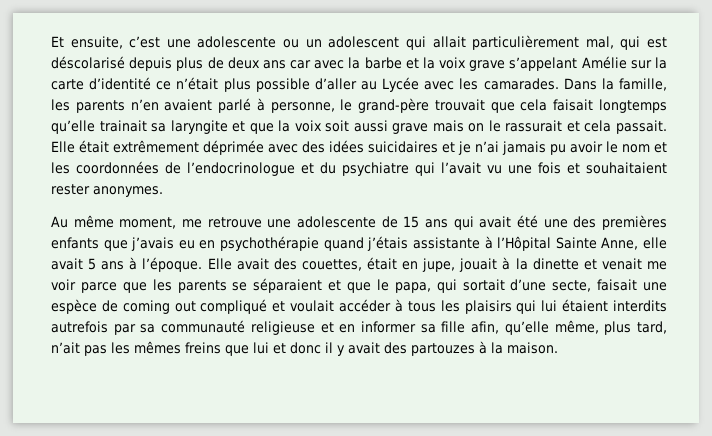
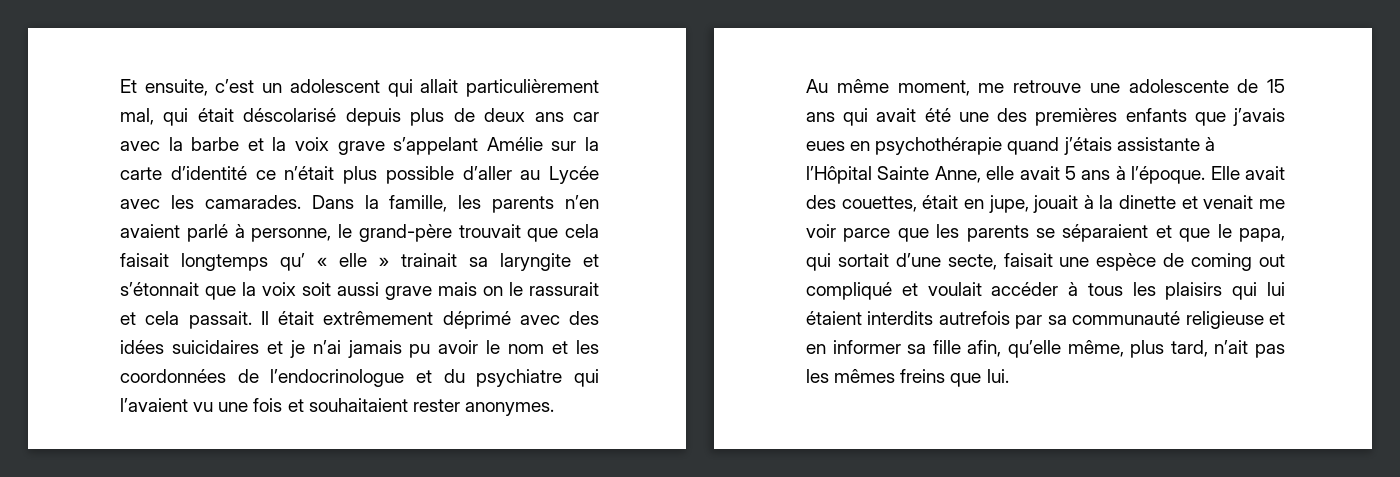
[166,36,300,48] une adolescente ou -> (255, 86) none
[647,37,668,48] est -> [197,108,234,122] était
[51,120,95,134] qu’elle -> [280,253,389,271] qu’ « elle »
(246, 126) none -> [120,282,199,296] s’étonnait
[51,141,75,153] Elle -> [260,311,269,325] Il
[203,140,264,155] déprimée -> [442,311,511,329] déprimé
[441,162,481,174] l’avait -> [120,398,188,412] l’avaient
[178,240,195,249] eu -> [806,141,845,151] eues
[253,341,558,356] lui et donc il y avait des partouzes à la maison. -> [986,369,1009,383] lui.

